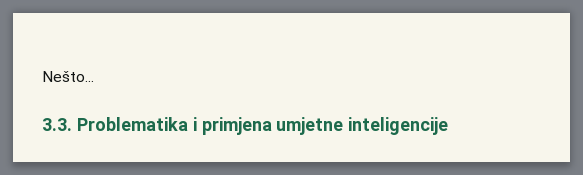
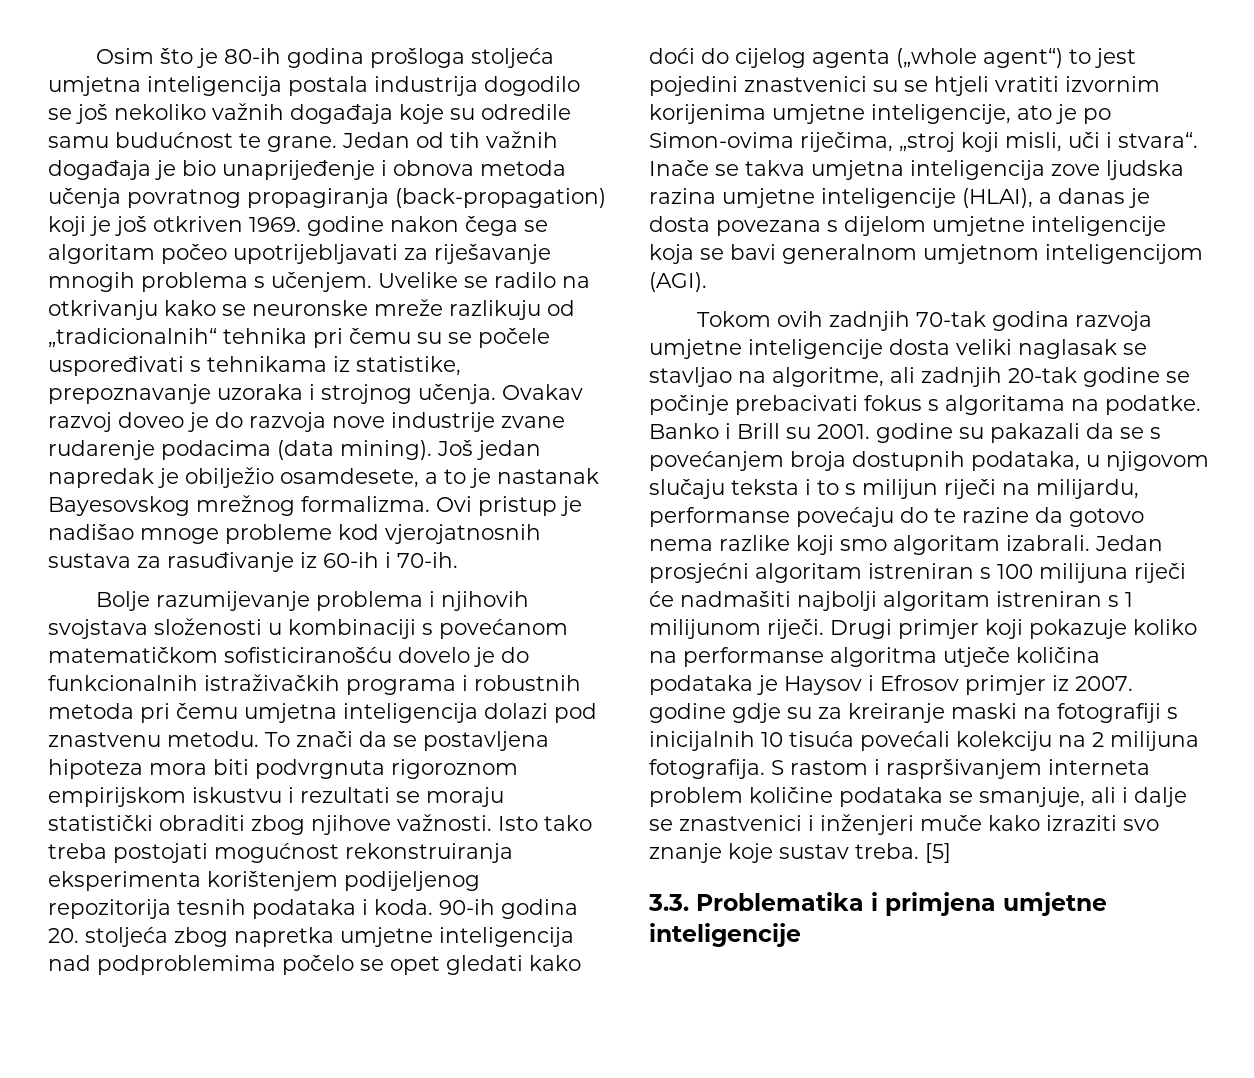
[42,71,94,82] Nešto... -> [96,48,555,68] [48,76,580,96] [48,103,571,124] [48,131,558,152] [48,160,566,180] [48,188,606,208] [48,216,548,236] [48,244,551,264] [48,272,590,292] [48,299,575,320] [48,328,550,348] [48,356,461,376] [48,384,583,404] [48,412,565,432] [48,440,541,460] [48,467,599,488] [48,495,582,516] [48,524,541,544] [48,552,458,572] [96,591,530,611] [48,618,568,639] [48,647,529,667] [48,674,581,695] [48,703,597,723] [48,731,549,751] [48,759,518,779] [48,787,504,807] [48,814,592,835] [48,843,513,863] [48,871,480,891] [48,899,578,919] [48,927,574,947] [48,955,581,975] [649,48,1136,68] [649,76,1160,96] [649,104,1111,124] [649,132,1198,152] [649,160,1184,180] [649,188,1150,208] [649,216,1166,236] [649,244,1203,264] [649,272,707,292] [697,311,1153,331] [649,339,1147,359] [649,367,1190,387] [649,395,1201,415] [649,423,1161,443] [649,451,1209,471] [649,479,1139,499] [649,507,1144,527] [649,535,1163,555] [649,563,1186,583] [649,591,1133,611] [649,619,1197,639] [649,647,1100,667] [649,675,1133,695] [649,703,1178,723] [649,731,1199,751] [649,759,1150,779] [649,787,1187,807] [649,814,1159,835] [649,843,951,863] Osim što je 80-ih godina prošloga stoljeća umjetna inteligencija postala industrija dogodilo se još nekoliko važnih događaja koje su odredile samu budućnost te grane. Jedan od tih važnih događaja je bio unaprijeđenje i obnova metoda učenja povratnog propagiranja (back-propagation) koji je još otkriven 1969. godine nakon čega se algoritam počeo upotrijebljavati za riješavanje mnogih problema s učenjem. Uvelike se radilo na otkrivanju kako se neuronske mreže razlikuju od „tradicionalnih“ tehnika pri čemu su se počele uspoređivati s tehnikama iz statistike, prepoznavanje uzoraka i strojnog učenja. Ovakav razvoj doveo je do razvoja nove industrije zvane rudarenje podacima (data mining). Još jedan napredak je obilježio osamdesete, a to je nastanak Bayesovskog mrežnog formalizma. Ovi pristup je nadišao mnoge probleme kod vjerojatnosnih sustava za rasuđivanje iz 60-ih i 70-ih. // Bolje razumijevanje problema i njihovih svojstava složenosti u kombinaciji s povećanom matematičkom sofisticiranošću dovelo je do funkcionalnih istraživačkih programa i robustnih metoda pri čemu umjetna inteligencija dolazi pod znastvenu metodu. To znači da se postavljena hipoteza mora biti podvrgnuta rigoroznom empirijskom iskustvu i rezultati se moraju statistički obraditi zbog njihove važnosti. Isto tako treba postojati mogućnost rekonstruiranja eksperimenta korištenjem podijeljenog repozitorija tesnih podataka i koda. 90-ih godina 20. stoljeća zbog napretka umjetne inteligencija nad podproblemima počelo se opet gledati kako doći do cijelog agenta („whole agent“) to jest pojedini znastvenici su se htjeli vratiti izvornim korijenima umjetne inteligencije, ato je po Simon-ovima riječima, „stroj koji misli, uči i stvara“. Inače se takva umjetna inteligencija zove ljudska razina umjetne inteligencije (HLAI), a danas je dosta povezana s dijelom umjetne inteligencije koja se bavi generalnom umjetnom inteligencijom (AGI). // Tokom ovih zadnjih 70-tak godina razvoja umjetne inteligencije dosta veliki naglasak se stavljao na algoritme, ali zadnjih 20-tak godine se počinje prebacivati fokus s algoritama na podatke. Banko i Brill su 2001. godine su pakazali da se s povećanjem broja dostupnih podataka, u njigovom slučaju teksta i to s milijun riječi na milijardu, performanse povećaju do te razine da gotovo nema razlike koji smo algoritam izabrali. Jedan prosjećni algoritam istreniran s 100 milijuna riječi će nadmašiti najbolji algoritam istreniran s 1 milijunom riječi. Drugi primjer koji pokazuje koliko na performanse algoritma utječe količina podataka je Haysov i Efrosov primjer iz 2007. godine gdje su za kreiranje maski na fotografiji s inicijalnih 10 tisuća povećali kolekciju na 2 milijuna fotografija. S rastom i raspršivanjem interneta problem količine podataka se smanjuje, ali i dalje se znastvenici i inženjeri muče kako izraziti svo znanje koje sustav treba. [5]

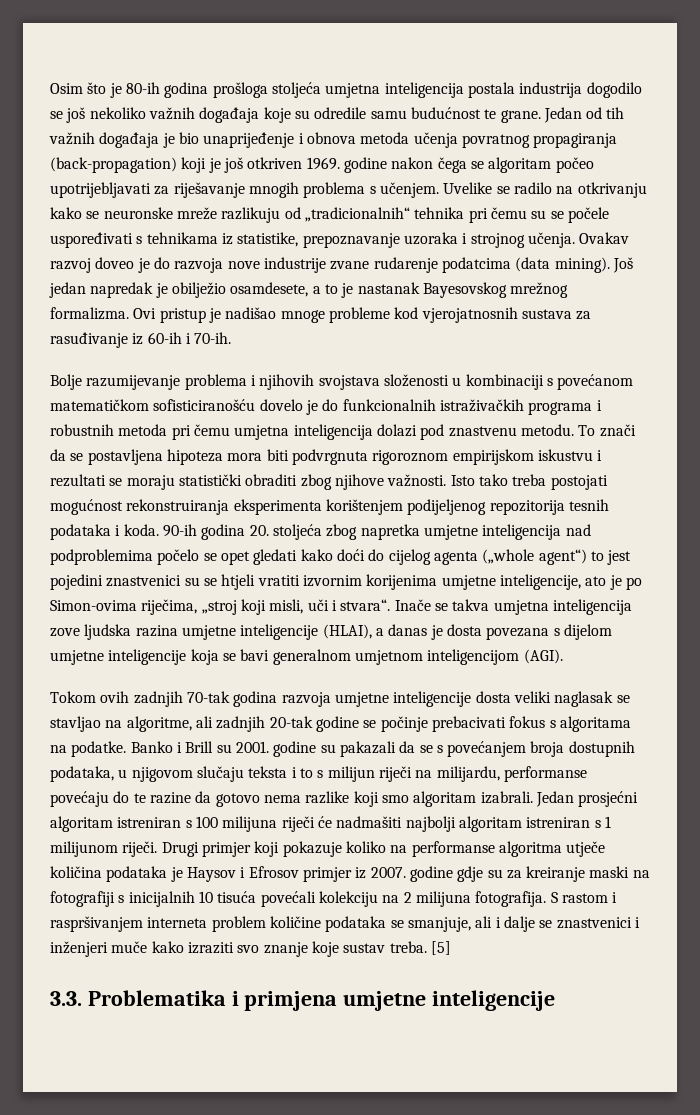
[161,440,271,460] podacima -> [441,257,511,273] podatcima

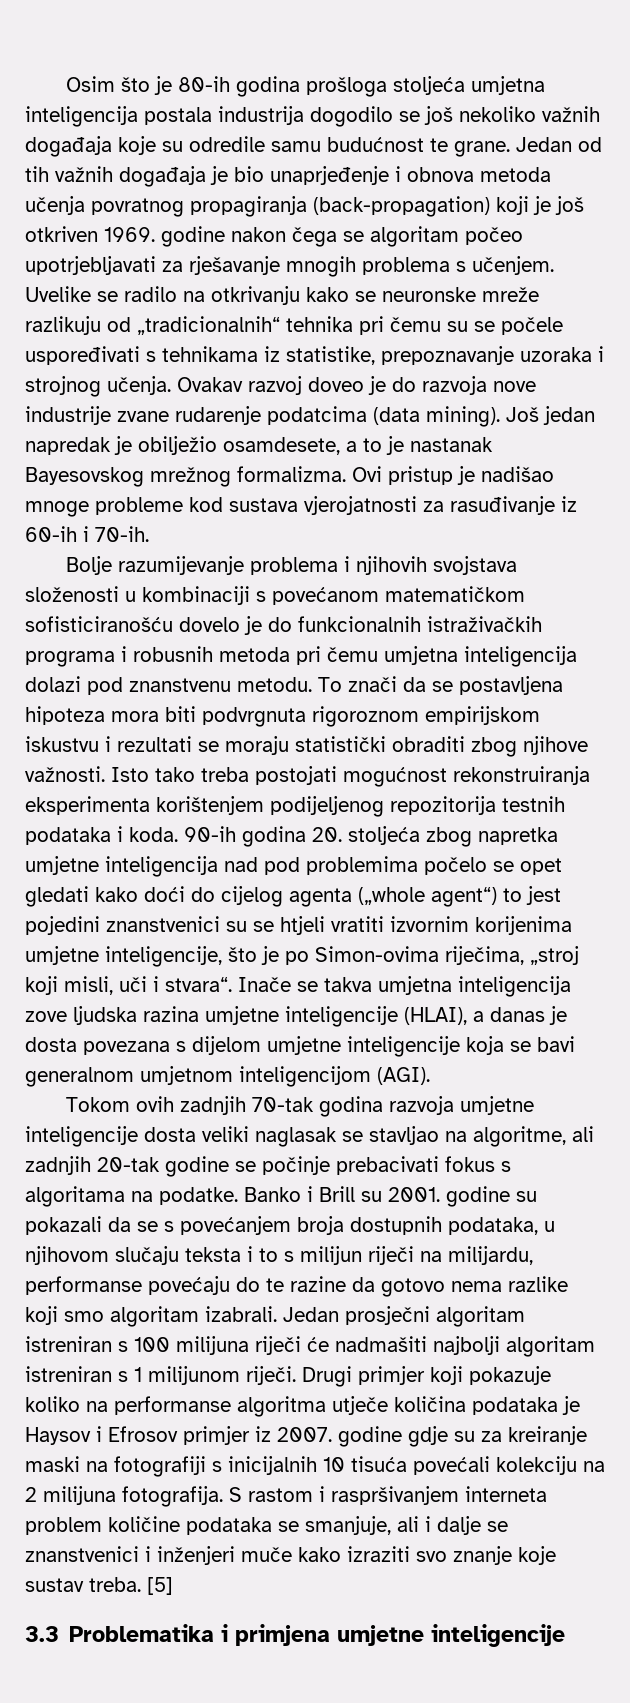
[203,132,295,148] unaprijeđenje -> [270,166,389,185] unaprjeđenje
[50,182,245,198] upotrijebljavati za riješavanje -> [25,256,280,275] upotrjebljavati za rješavanje
[421,307,572,323] vjerojatnosnih sustava -> [229,496,417,515] sustava vjerojatnosti
[50,424,114,436] robustnih -> [133,646,213,662] robusnih
[448,426,517,437] znastvenu -> [129,678,231,692] znanstvenu
[568,499,609,511] tesnih -> [502,796,565,812] testnih
[50,549,153,565] podproblemima -> [264,856,418,875] pod problemima
[106,575,182,587] znastvenici -> [106,916,220,932] znanstvenici
[585,576,607,586] ato -> [228,947,257,962] što
[339,741,396,757] pakazali -> [25,1216,102,1235] pokazali
[131,767,193,782] njigovom -> [25,1246,109,1265] njihovom
[578,791,639,807] prosjećni -> [345,1306,430,1325] prosječni
[556,917,632,929] znastvenici -> [25,1546,139,1562] znanstvenici
[50,991,82,1006] 3.3. -> [25,1626,59,1642] 3.3

